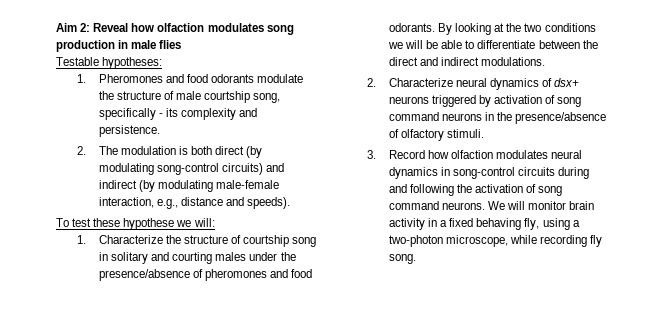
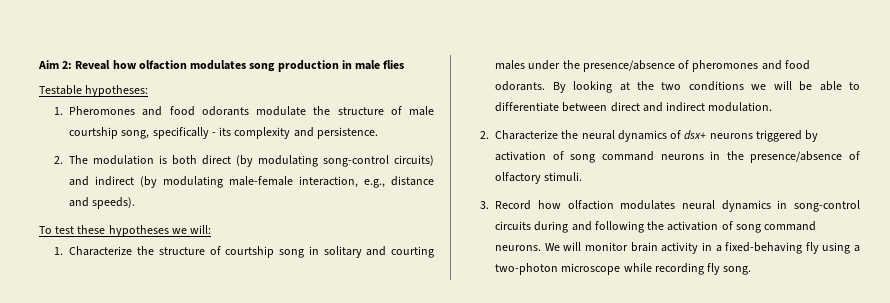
[123,218,175,230] hypothese -> [108,225,169,237] hypotheses
[582,40,598,49] the -> (608, 107) none
[481,57,546,66] modulations. -> [708,102,773,112] modulation.
(453, 82) none -> [561,130,579,139] the
[449,218,540,230] fixed behaving fly, -> [725,242,819,254] fixed-behaving fly
[446,235,509,247] microscope, -> [561,263,621,275] microscope

